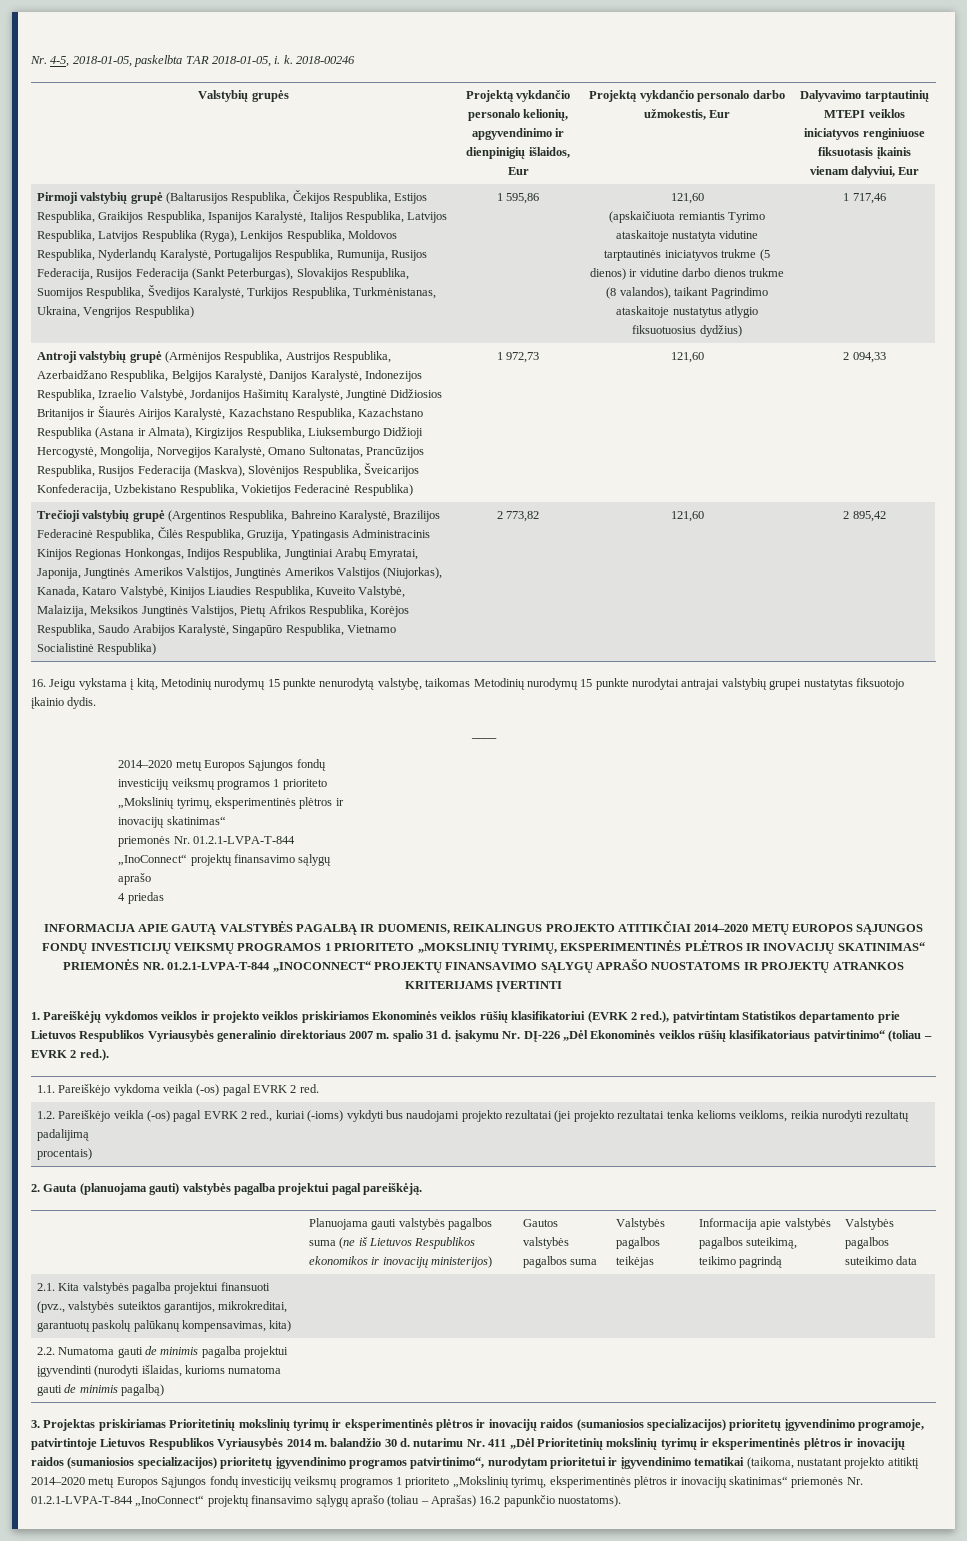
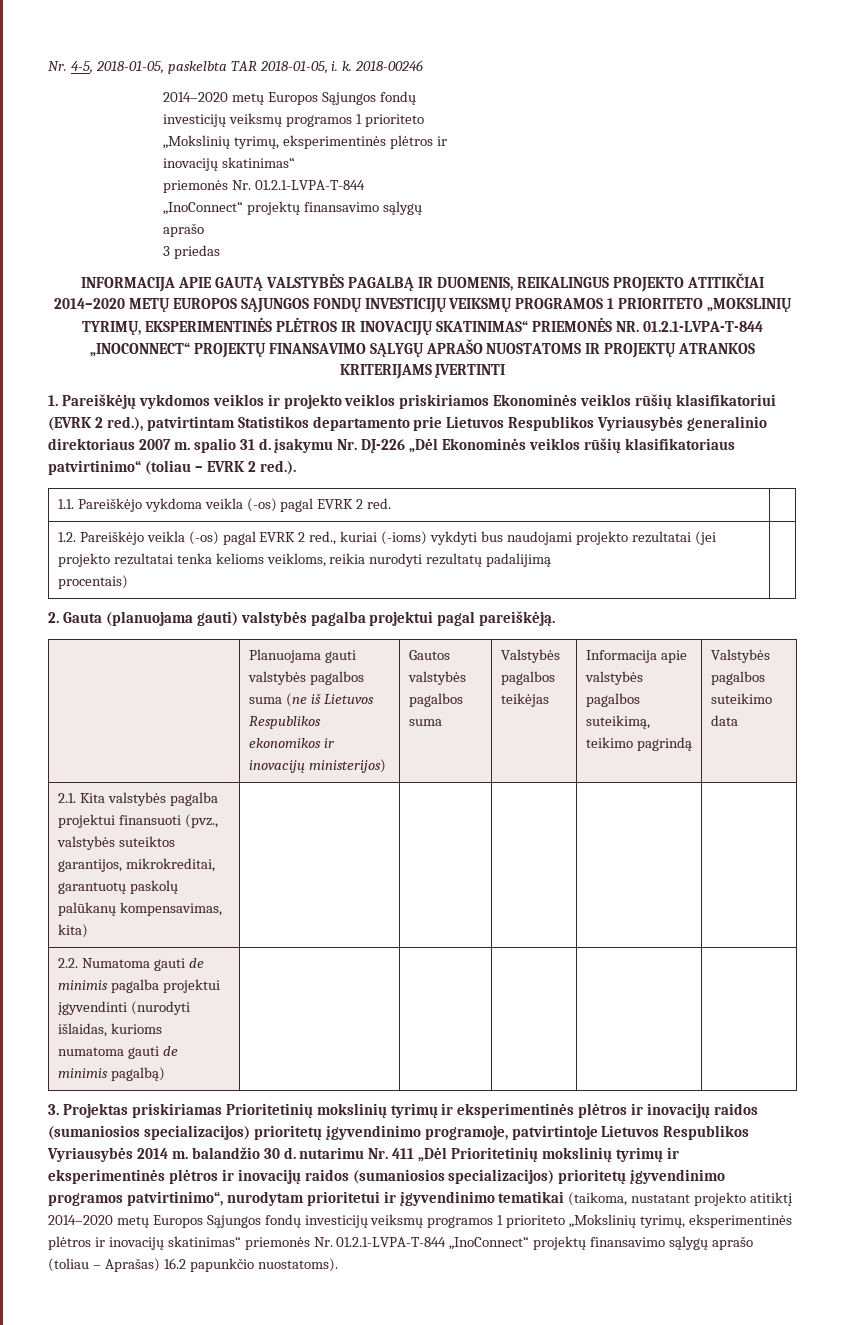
[198,90,289,102] [465,90,571,102] [467,109,569,121] [471,128,565,140] [466,147,570,159] [507,167,529,175] [589,90,785,102] [643,109,731,120] [800,90,929,102] [824,109,905,118] [804,128,925,140] [818,147,911,159] [809,166,920,178] [36,190,428,204] [36,211,448,223] [36,230,398,242] [36,249,428,261] [36,268,410,280] [36,285,437,299] [36,306,194,318] [496,193,540,204] [670,193,704,204] [609,211,765,223] [615,230,759,242] [604,249,770,261] [590,268,784,280] [606,287,768,299] [616,306,758,318] [632,325,742,337] [843,193,886,204] [36,351,392,363] [36,370,423,382] [36,389,443,401] [36,406,424,420] [36,427,424,439] [36,446,425,458] [36,463,420,477] [36,484,413,496] [496,352,540,363] [670,352,704,363] [843,352,886,363] [36,510,441,522] [36,527,431,541] [36,548,419,560] [36,567,443,579] [36,586,406,598] [36,605,410,617] [36,624,397,636] [36,643,157,655] [496,511,540,522] [670,511,704,522] [843,511,886,522] [31,678,904,690] [31,697,97,709] [470,737,497,739] // Valstybių grupės | Projektą vykdančio personalo kelionių, apgyvendinimo ir dienpinigių išlaidos, Eur | Projektą vykdančio personalo darbo užmokestis, Eur | Dalyvavimo tarptautinių MTEPI veiklos iniciatyvos renginiuose fiksuotasis įkainis vienam dalyviui, Eur // Pirmoji valstybių grupė (Baltarusijos Respublika, Čekijos Respublika, Estijos Respublika, Graikijos Respublika, Ispanijos Karalystė, Italijos Respublika, Latvijos Respublika, Latvijos Respublika (Ryga), Lenkijos Respublika, Moldovos Respublika, Nyderlandų Karalystė, Portugalijos Respublika, Rumunija, Rusijos Federacija, Rusijos Federacija (Sankt Peterburgas), Slovakijos Respublika, Suomijos Respublika, Švedijos Karalystė, Turkijos Respublika, Turkmėnistanas, Ukraina, Vengrijos Respublika) | 1 595,86 | 121,60 // (apskaičiuota remiantis Tyrimo ataskaitoje nustatyta vidutine tarptautinės iniciatyvos trukme (5 dienos) ir vidutine darbo dienos trukme (8 valandos), taikant Pagrindimo ataskaitoje nustatytus atlygio fiksuotuosius dydžius) | 1 717,46 // Antroji valstybių grupė (Armėnijos Respublika, Austrijos Respublika, Azerbaidžano Respublika, Belgijos Karalystė, Danijos Karalystė, Indonezijos Respublika, Izraelio Valstybė, Jordanijos Hašimitų Karalystė, Jungtinė Didžiosios Britanijos ir Šiaurės Airijos Karalystė, Kazachstano Respublika, Kazachstano Respublika (Astana ir Almata), Kirgizijos Respublika, Liuksemburgo Didžioji Hercogystė, Mongolija, Norvegijos Karalystė, Omano Sultonatas, Prancūzijos Respublika, Rusijos Federacija (Maskva), Slovėnijos Respublika, Šveicarijos Konfederacija, Uzbekistano Respublika, Vokietijos Federacinė Respublika) | 1 972,73 | 121,60 | 2 094,33 // Trečioji valstybių grupė (Argentinos Respublika, Bahreino Karalystė, Brazilijos Federacinė Respublika, Čilės Respublika, Gruzija, Ypatingasis Administracinis Kinijos Regionas Honkongas, Indijos Respublika, Jungtiniai Arabų Emyratai, Japonija, Jungtinės Amerikos Valstijos, Jungtinės Amerikos Valstijos (Niujorkas), Kanada, Kataro Valstybė, Kinijos Liaudies Respublika, Kuveito Valstybė, Malaizija, Meksikos Jungtinės Valstijos, Pietų Afrikos Respublika, Korėjos Respublika, Saudo Arabijos Karalystė, Singapūro Respublika, Vietnamo Socialistinė Respublika) | 2 773,82 | 121,60 | 2 895,42 // 16. Jeigu vykstama į kitą, Metodinių nurodymų 15 punkte nenurodytą valstybę, taikomas Metodinių nurodymų 15 punkte nurodytai antrajai valstybių grupei nustatytas fiksuotojo įkainio dydis. // ____ -> (424, 65) none
[118,893,126,901] 4 -> [163,246,171,256] 3

